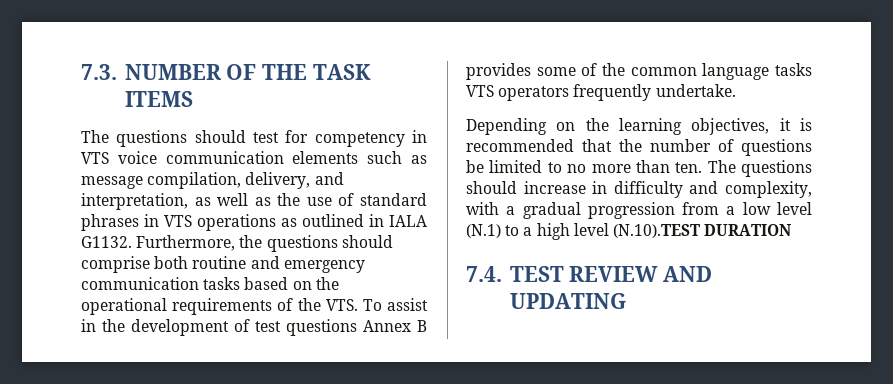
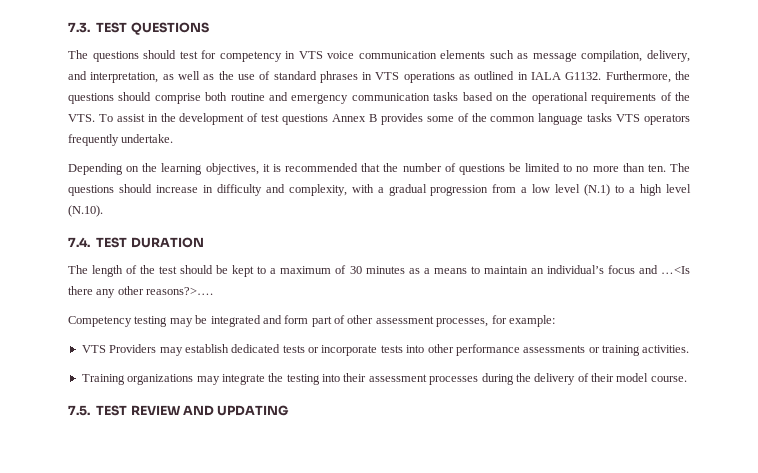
[124,64,371,80] [124,91,193,107] NUMBER OF THE TASK ITEMS -> [96,22,209,35] TEST QUESTIONS
[612,224,792,238] [466,266,502,282] (N.10).TEST DURATION // 7.4. -> [68,205,103,217] [68,237,204,248] [68,265,691,277] [68,286,214,298] [68,315,555,327] [81,344,690,356] [81,373,687,385] [68,405,90,416] (N.10). // 7.4. TEST DURATION // The length of the test should be kept to a maximum of 30 minutes as a means to maintain an individual’s focus and …<Is there any other reasons?>…. // Competency testing may be integrated and form part of other assessment processes, for example: // VTS Providers may establish dedicated tests or incorporate tests into other performance assessments or training activities. // Training organizations may integrate the testing into their assessment processes during the delivery of their model course. // 7.5.

